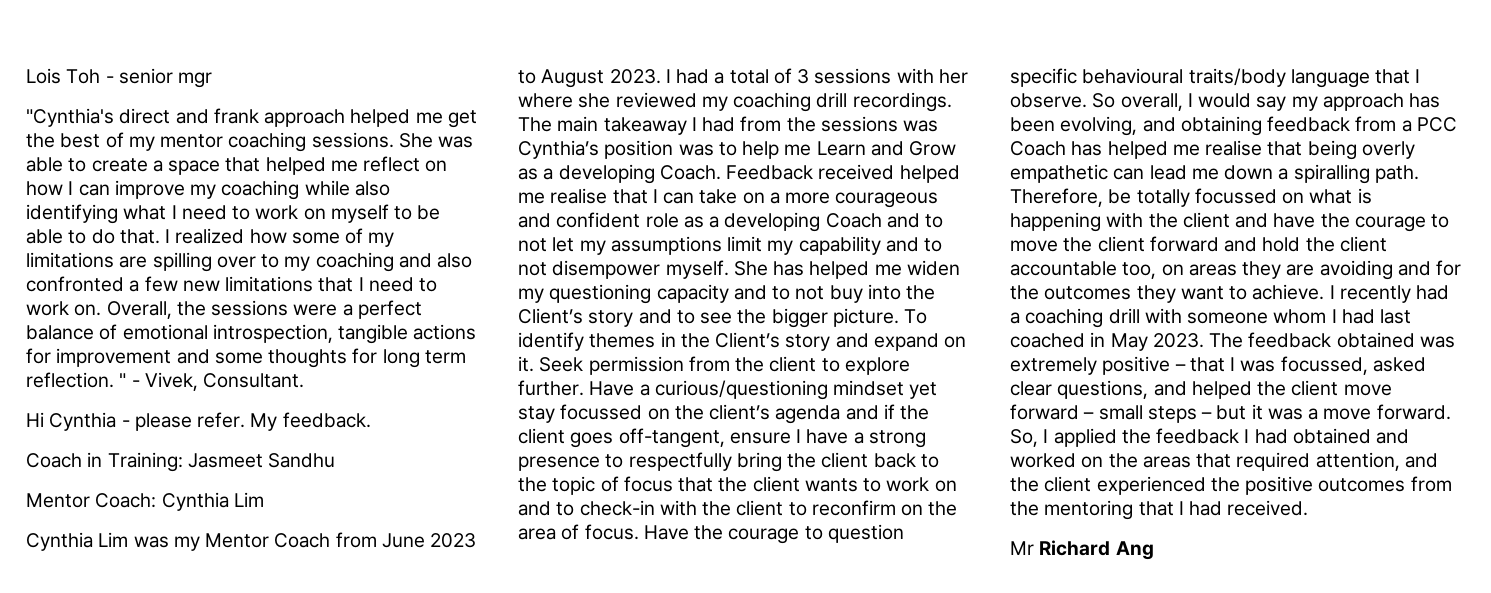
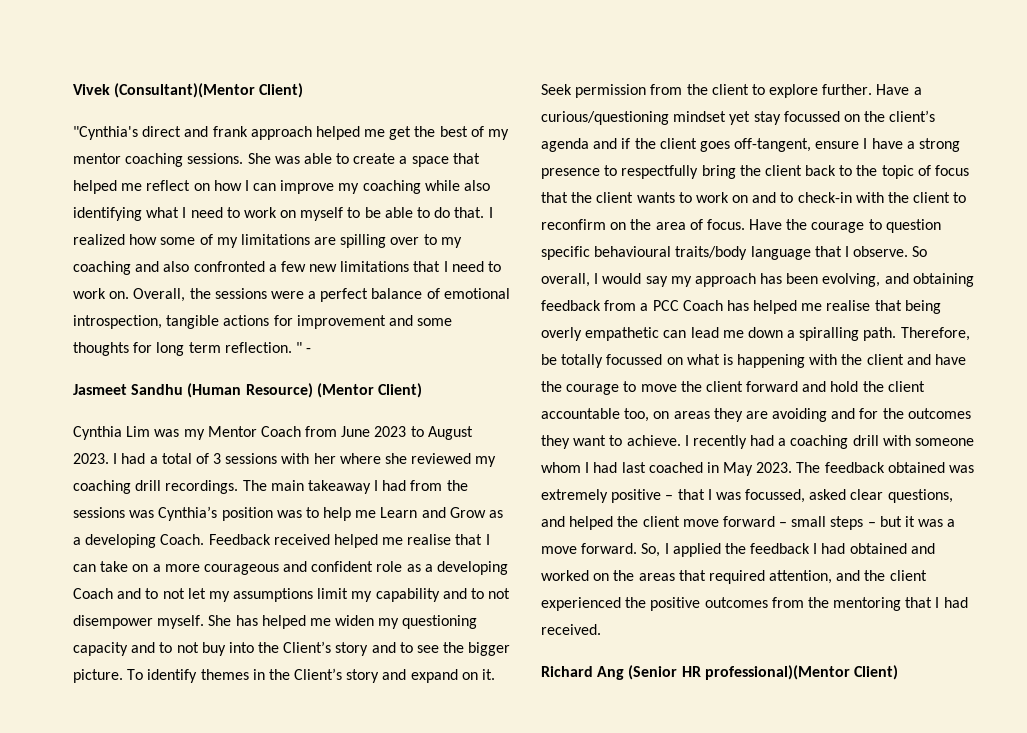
[26,68,213,88] Lois Toh - senior mgr -> [73,83,304,98] Vivek (Consultant)(Mentor Client)
[144,372,305,391] [26,412,371,431] [26,452,336,472] [26,492,264,511] Vivek, Consultant. // Hi Cynthia - please refer. My feedback. // Coach in Training: Jasmeet Sandhu // Mentor Coach: Cynthia Lim -> [73,383,422,398] // Jasmeet Sandhu (Human Resource) (Mentor Client)
[1010,541,1034,555] Mr -> (601, 629) none
(1154, 550) none -> [628,665,898,680] (Senior HR professional)(Mentor Client)

